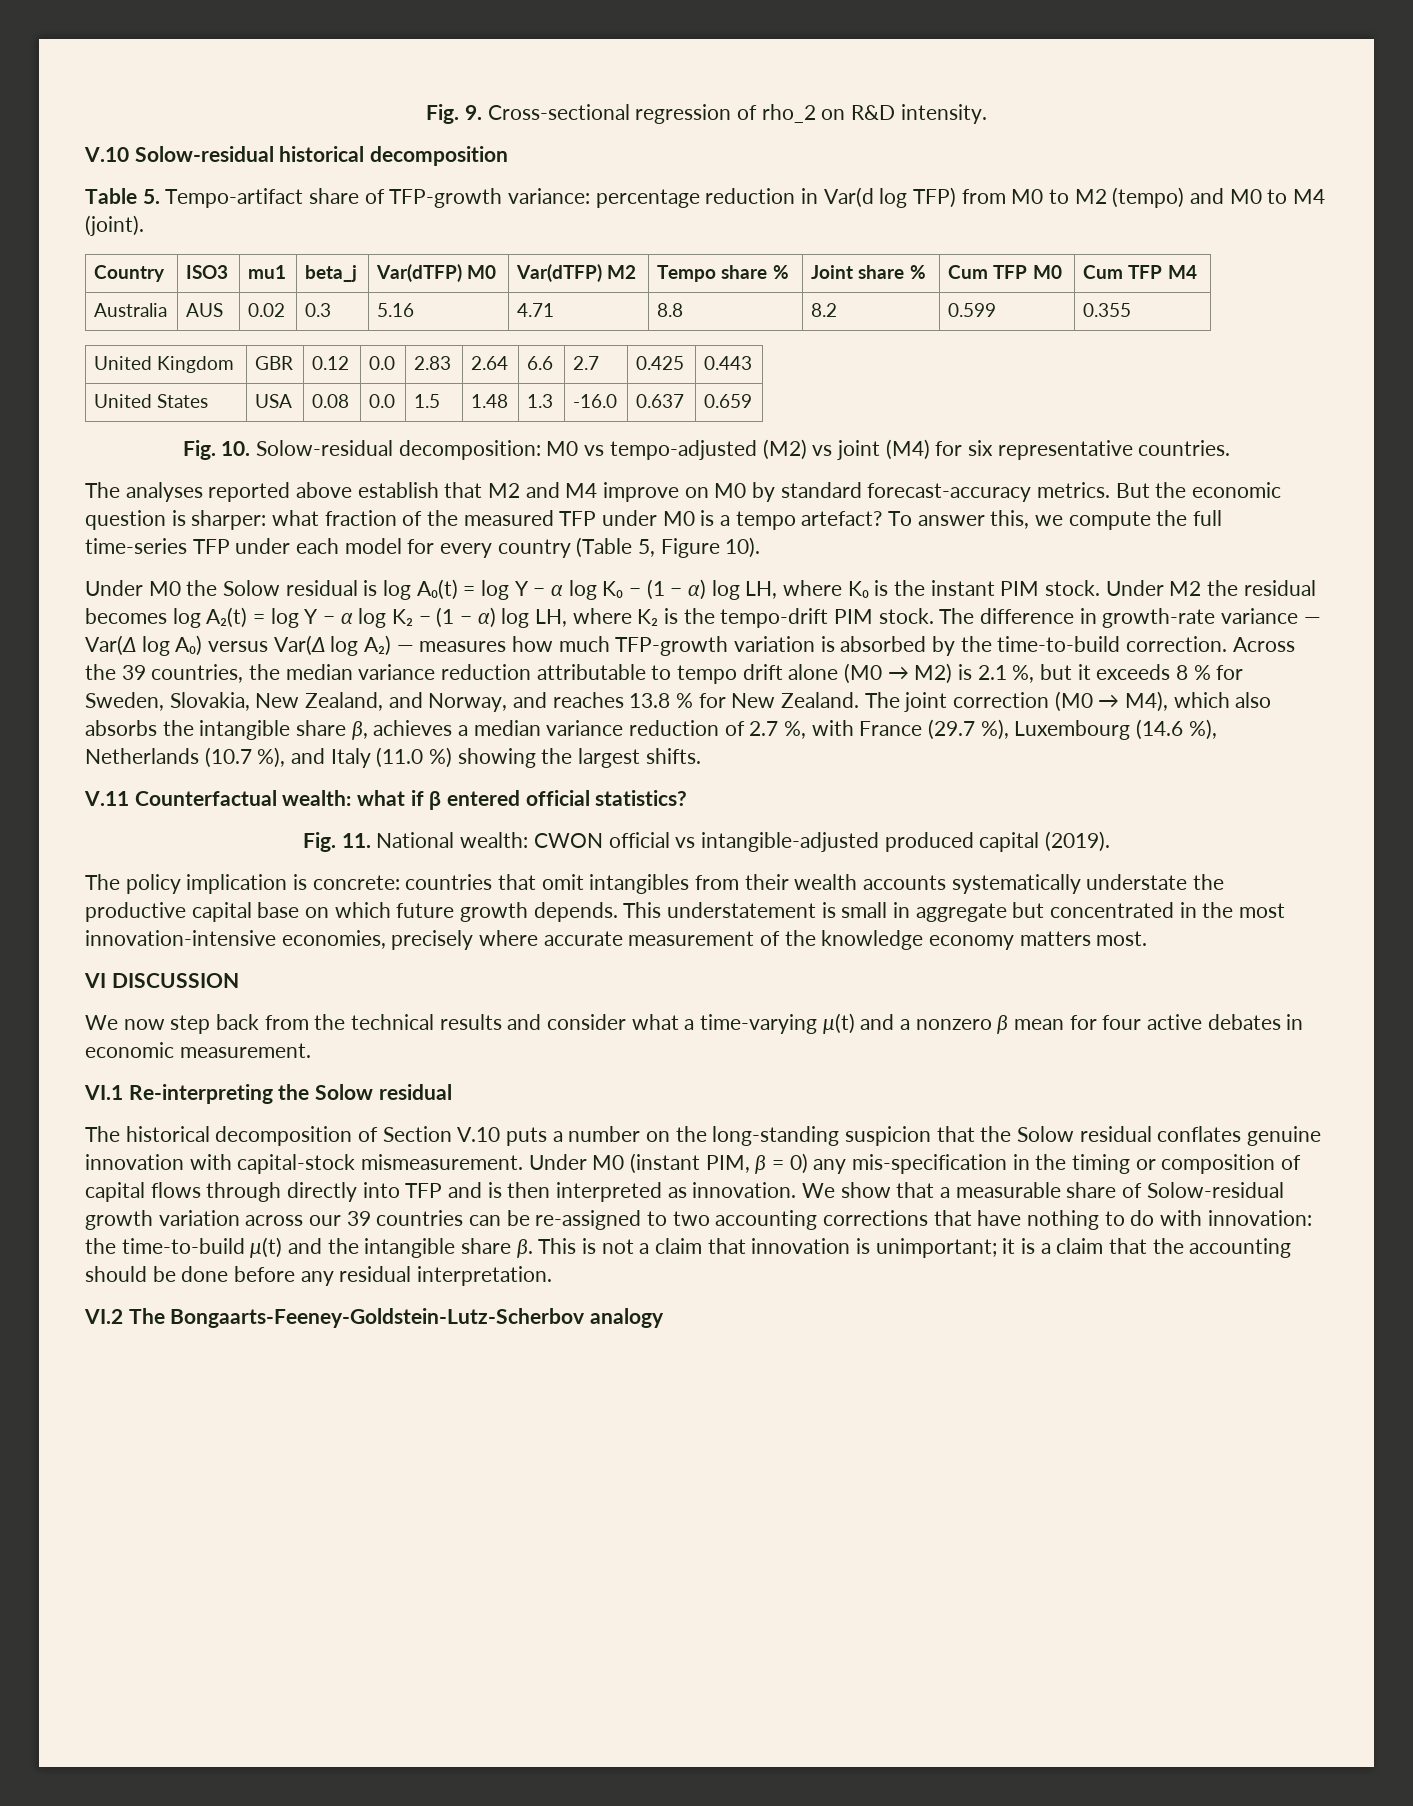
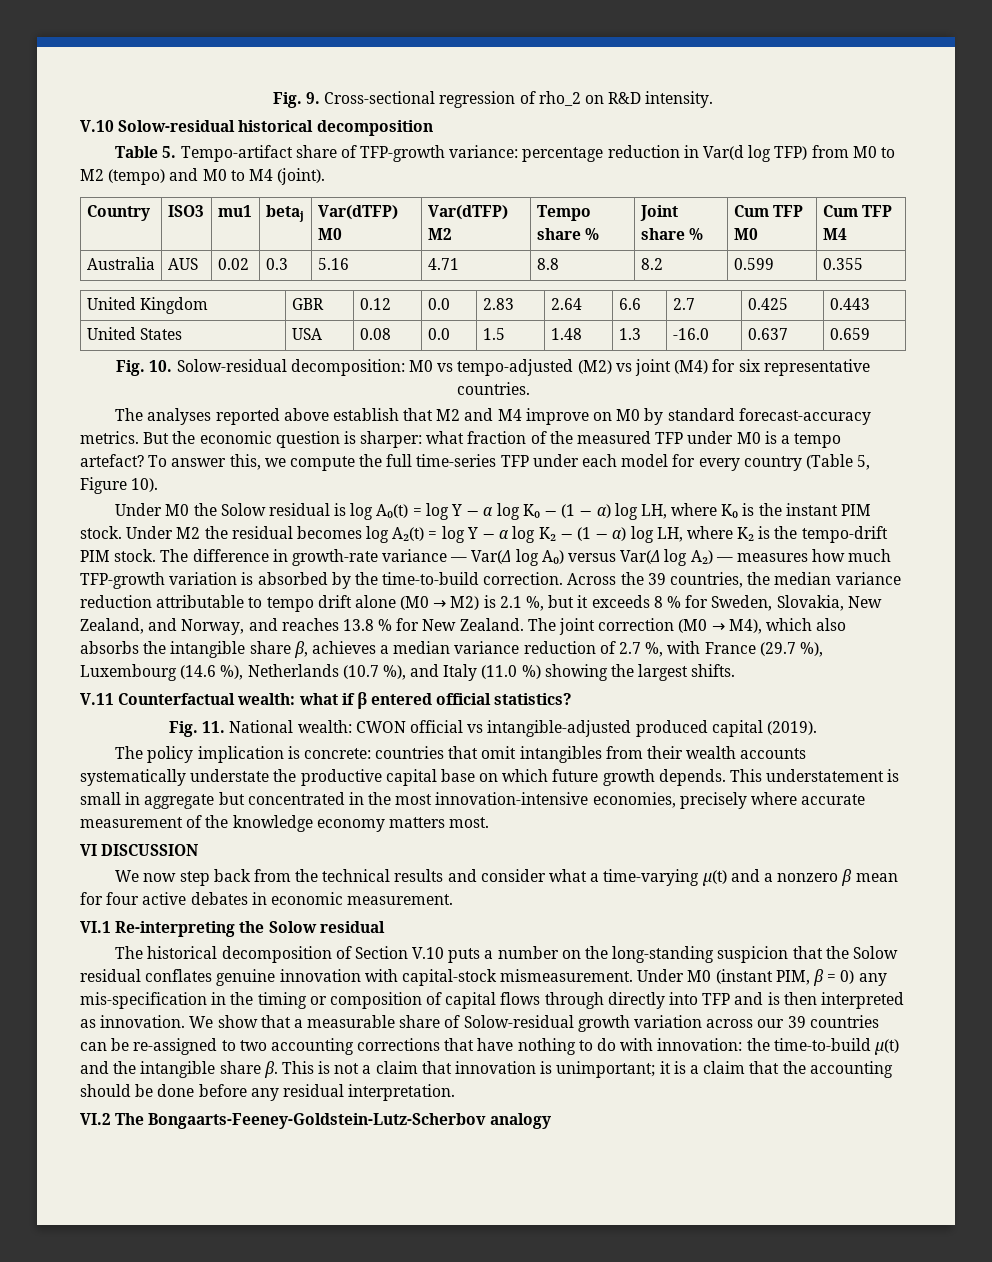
[305,265,358,282] beta_j -> [265,205,304,222] betaj

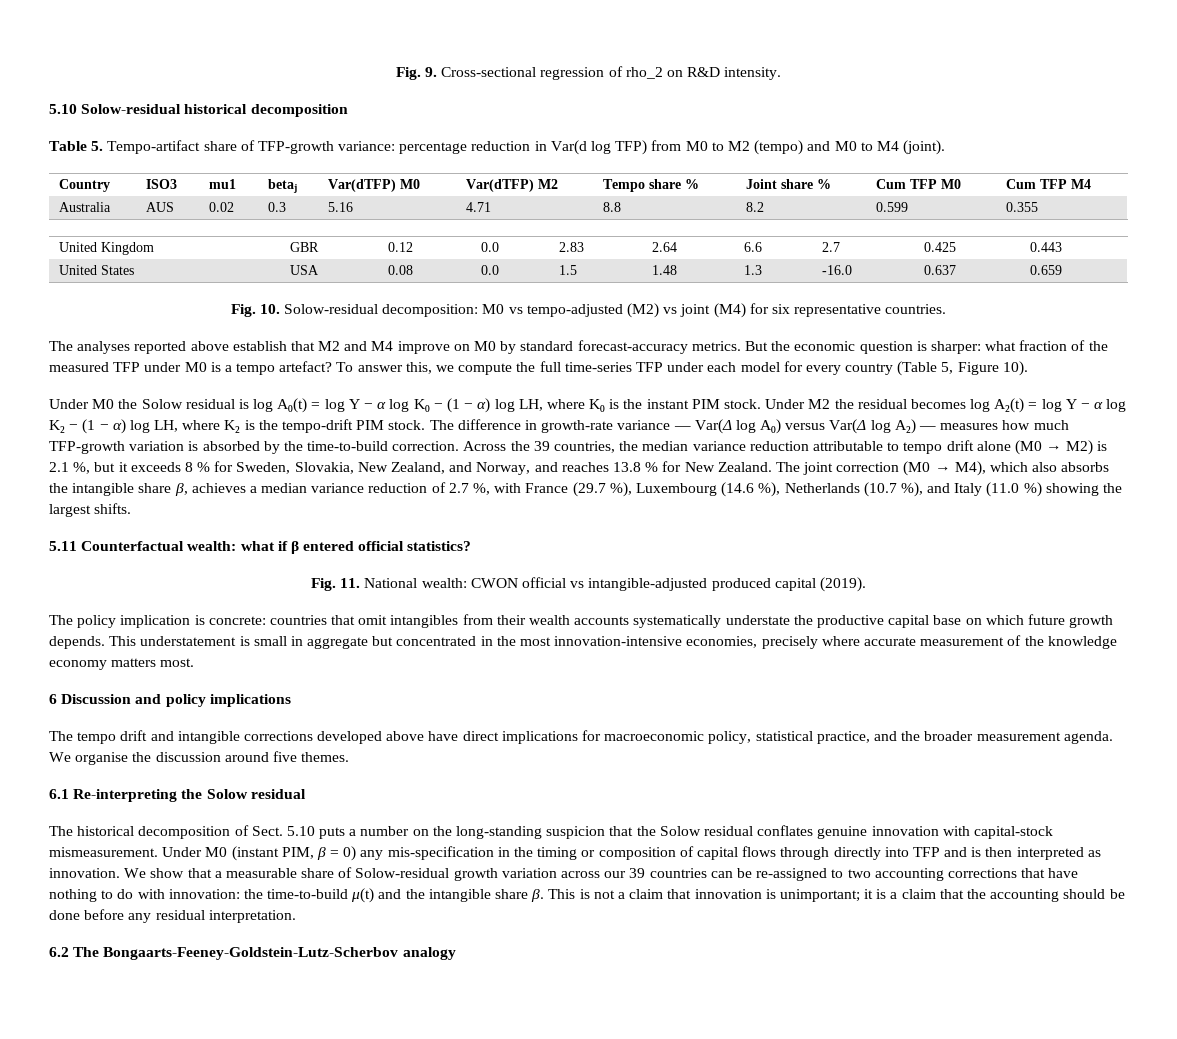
[80,120,114,132] V.10 -> [49,104,77,114] 5.10
[80,693,114,705] V.11 -> [49,541,77,551] 5.11
[80,844,199,856] [115,869,898,886] [80,892,454,905] [80,921,111,933] VI DISCUSSION // We now step back from the technical results and consider what a time-varying μ(t) and a nonzero β mean for four active debates in economic measurement. // VI.1 -> [49,694,291,707] [49,730,1113,744] [49,751,350,765] [49,789,69,799] 6 Discussion and policy implications // The tempo drift and intangible corrections developed above have direct implications for macroeconomic policy, statistical practice, and the broader measurement agenda. We organise the discussion around five themes. // 6.1
[354,946,445,959] Section V.10 -> [251,826,315,836] Sect. 5.10
[80,1113,111,1125] VI.2 -> [49,947,69,957] 6.2

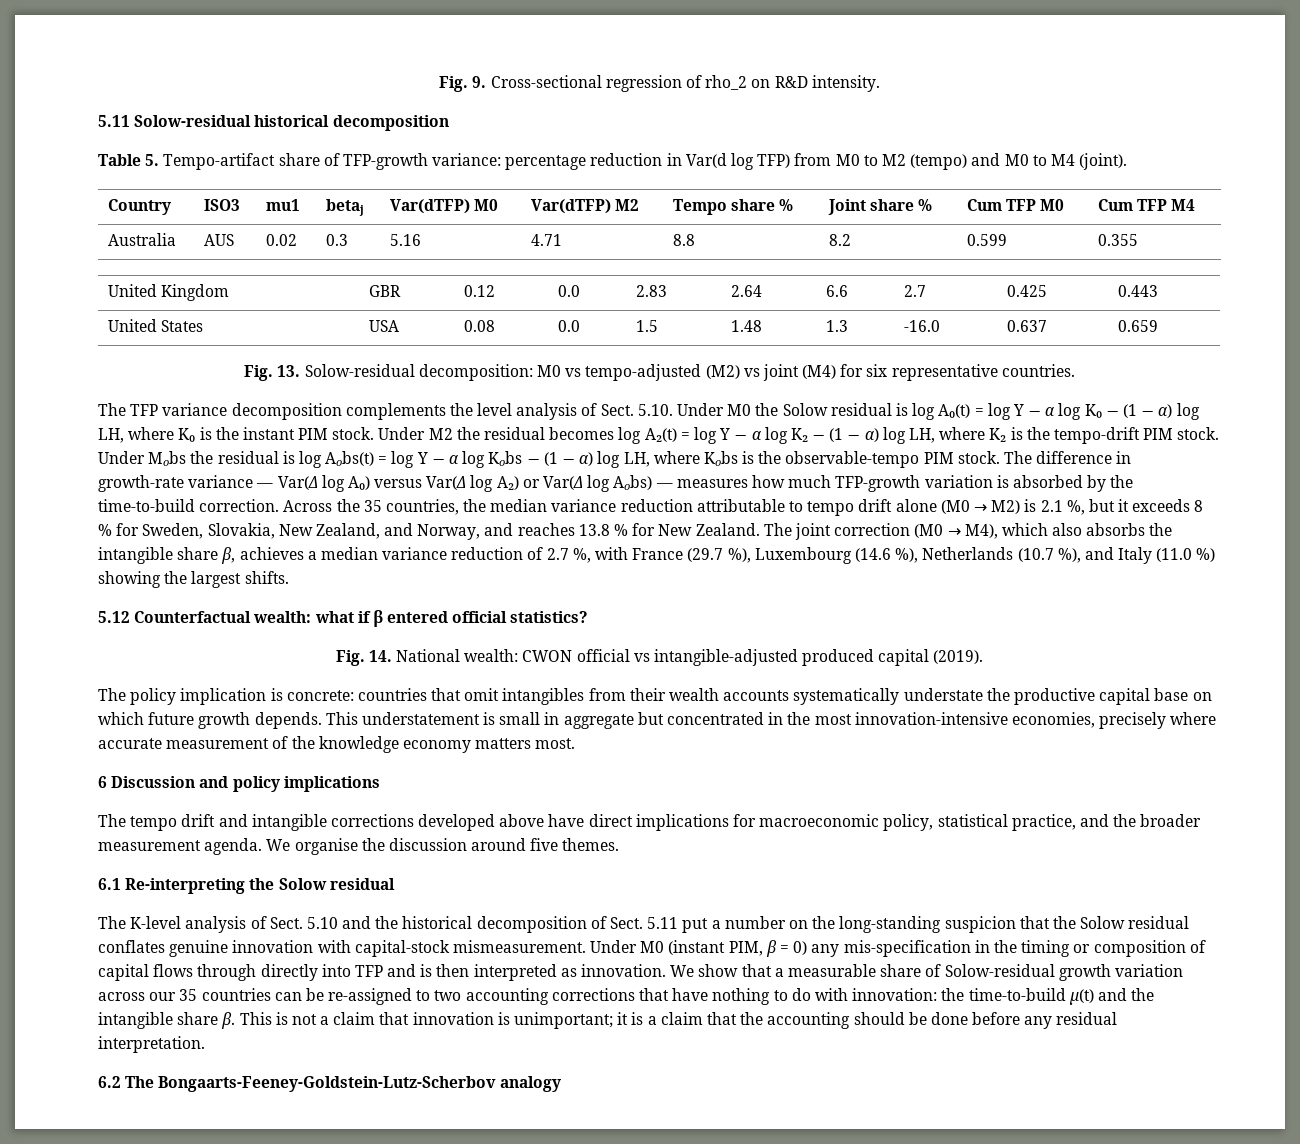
[49,104,77,114] 5.10 -> [98,115,130,127] 5.11
[259,304,280,314] 10. -> [277,365,301,377] 13.
[77,340,1108,354] [49,361,1028,376] analyses reported above establish that M2 and M4 improve on M0 by standard forecast-accuracy metrics. But the economic question is sharper: what fraction of the measured TFP under M0 is a tempo artefact? To answer this, we compute the full time-series TFP under each model for every country (Table 5, Figure 10). // -> [130,403,673,420] TFP variance decomposition complements the level analysis of Sect. 5.10.
(426, 425) none -> [98,451,1000,468] Under Mobs the residual is log Aobs(t) = log Y − α log Kobs − (1 − α) log LH, where Kobs is the observable-tempo PIM stock.
(916, 426) none -> [522,475,653,492] or Var(Δ log Aobs)
[533,441,550,451] 39 -> [363,500,382,512] 35
[49,541,77,551] 5.11 -> [98,611,130,623] 5.12
[340,578,361,588] 11. -> [368,650,392,662] 14.
(73, 831) none -> [130,916,399,933] K-level analysis of Sect. 5.10 and the
[286,826,346,839] 5.10 puts -> [647,917,709,933] 5.11 put
[629,868,646,878] 39 -> [179,989,198,1001] 35

